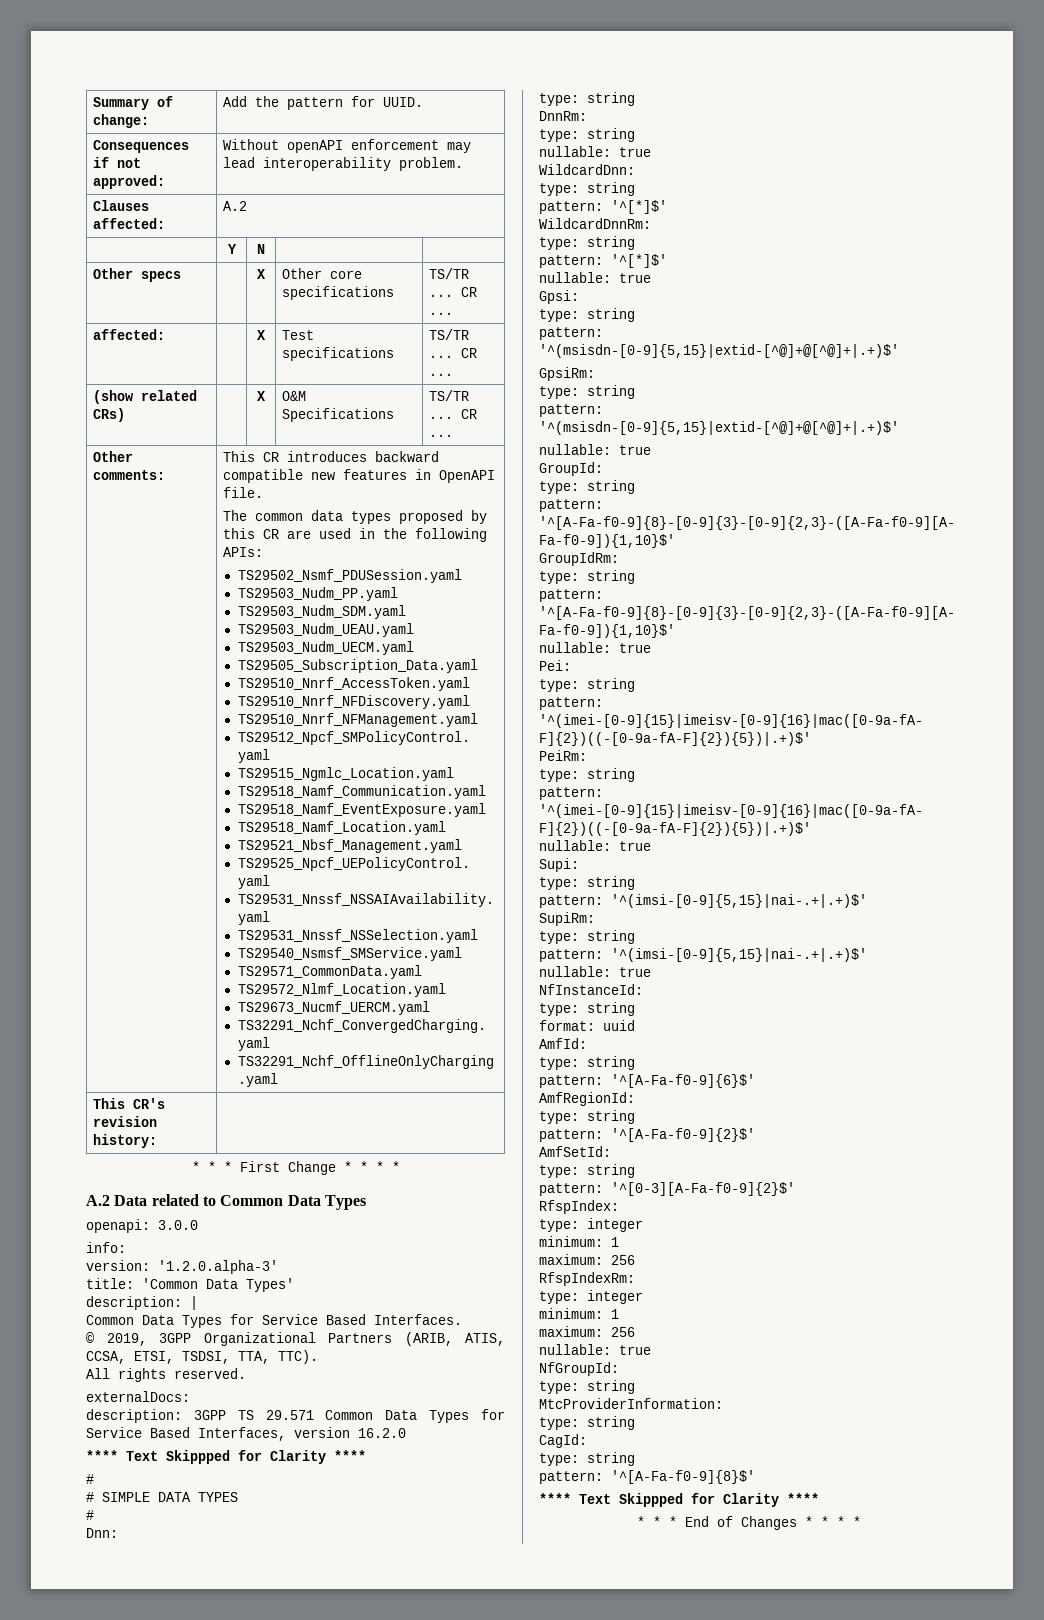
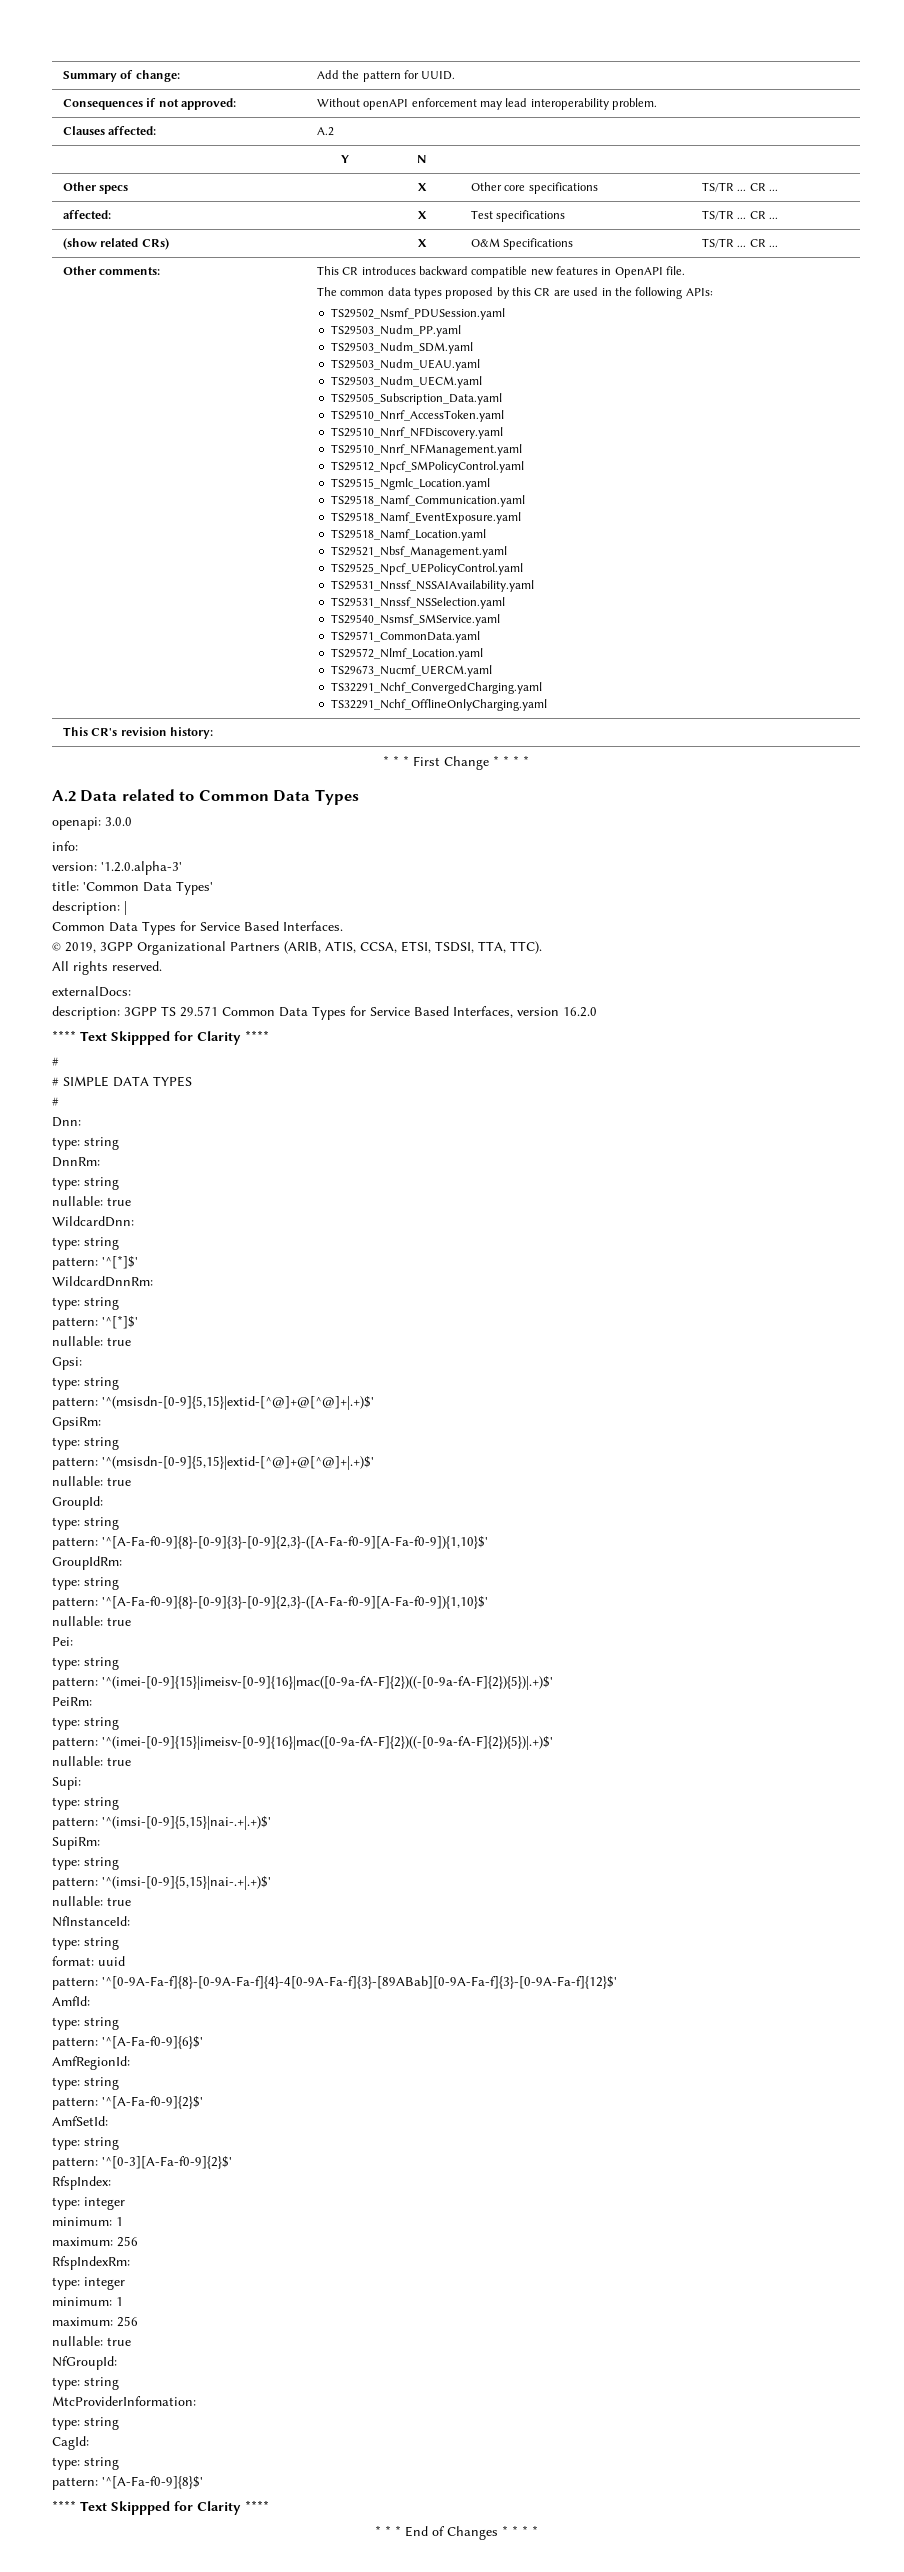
(635, 1025) none -> [52,1976,617,1990] // pattern: '^[0-9A-Fa-f]{8}-[0-9A-Fa-f]{4}-4[0-9A-Fa-f]{3}-[89ABab][0-9A-Fa-f]{3}-[0-9A-Fa-f]{12}$'

